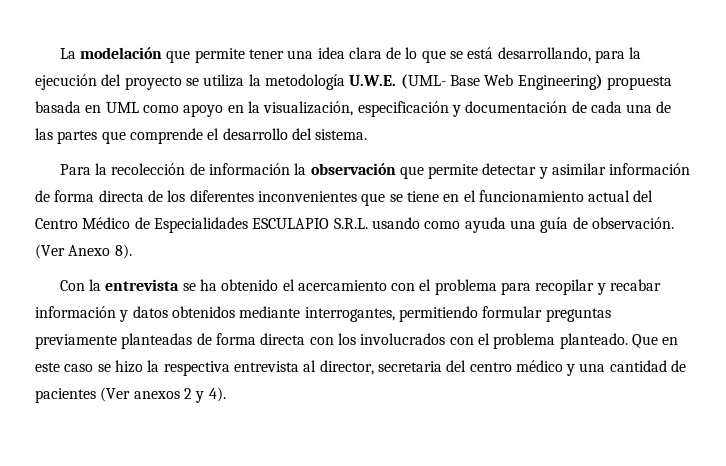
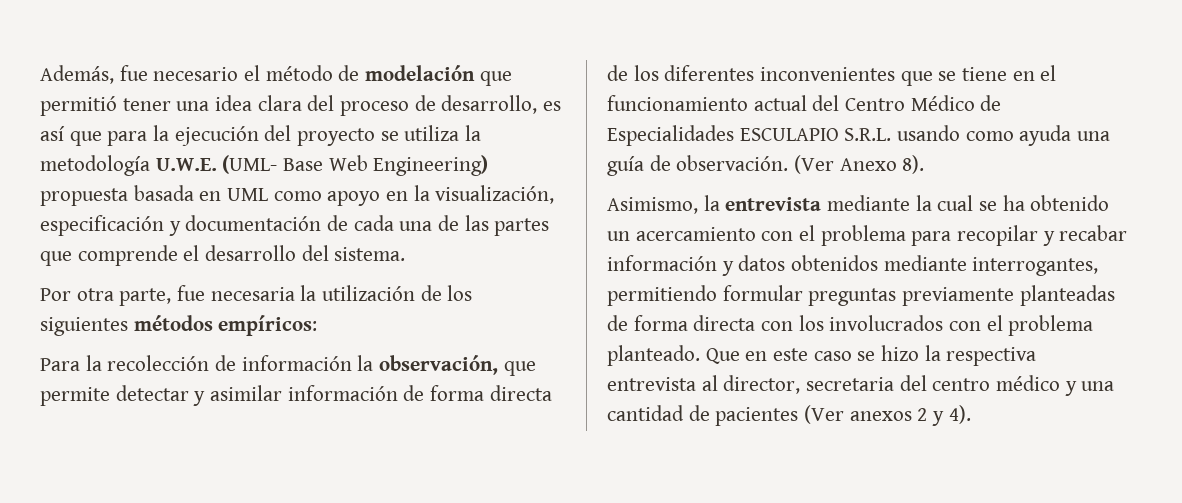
[59,48,76,59] La -> [40,65,360,84] Además, fue necesario el método de
[194,48,245,63] permite -> [40,96,117,116] permitió
[386,47,591,63] de lo que se está desarrollando, -> [307,95,562,116] [40,126,102,146] del proceso de desarrollo, es así que
(368, 134) none -> [40,285,473,306] [40,315,318,336] // Por otra parte, fue necesaria la utilización de los siguientes métodos empíricos:
[310,163,396,175] observación -> [379,355,499,375] observación,
[59,280,85,291] Con -> [607,197,698,214] Asimismo,
(180, 285) none -> [827,195,974,211] mediante la cual
[282,279,295,291] el -> [607,231,630,241] un

